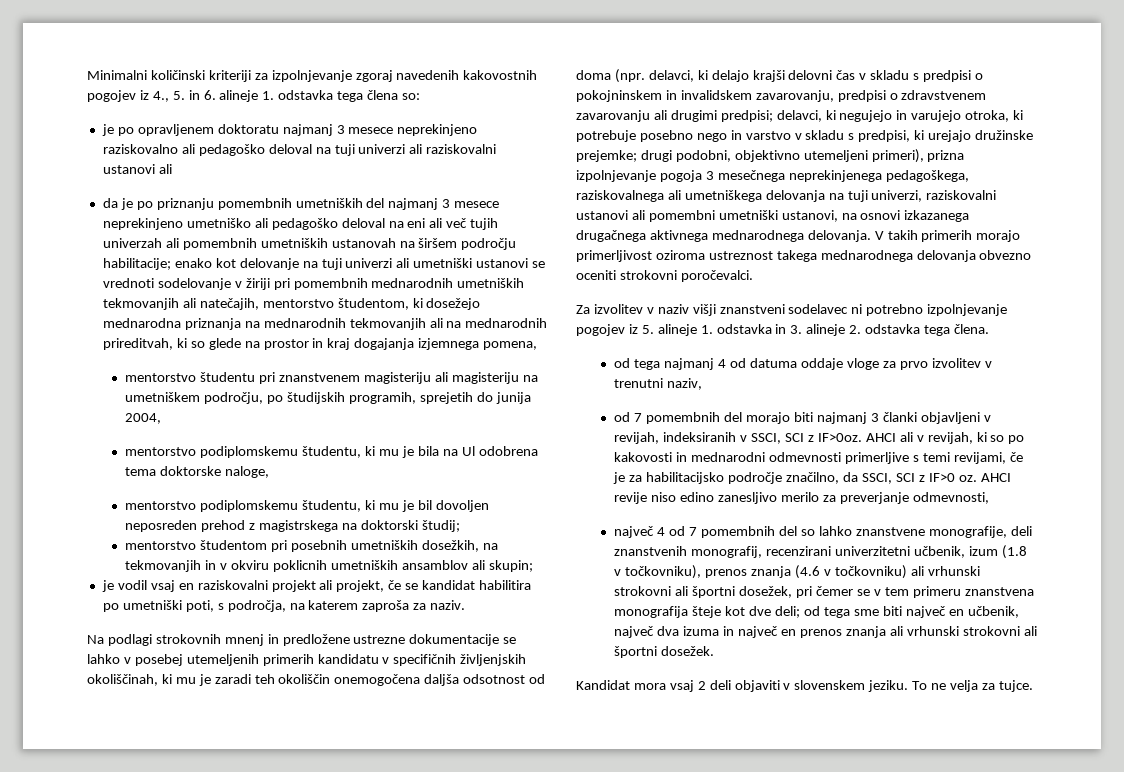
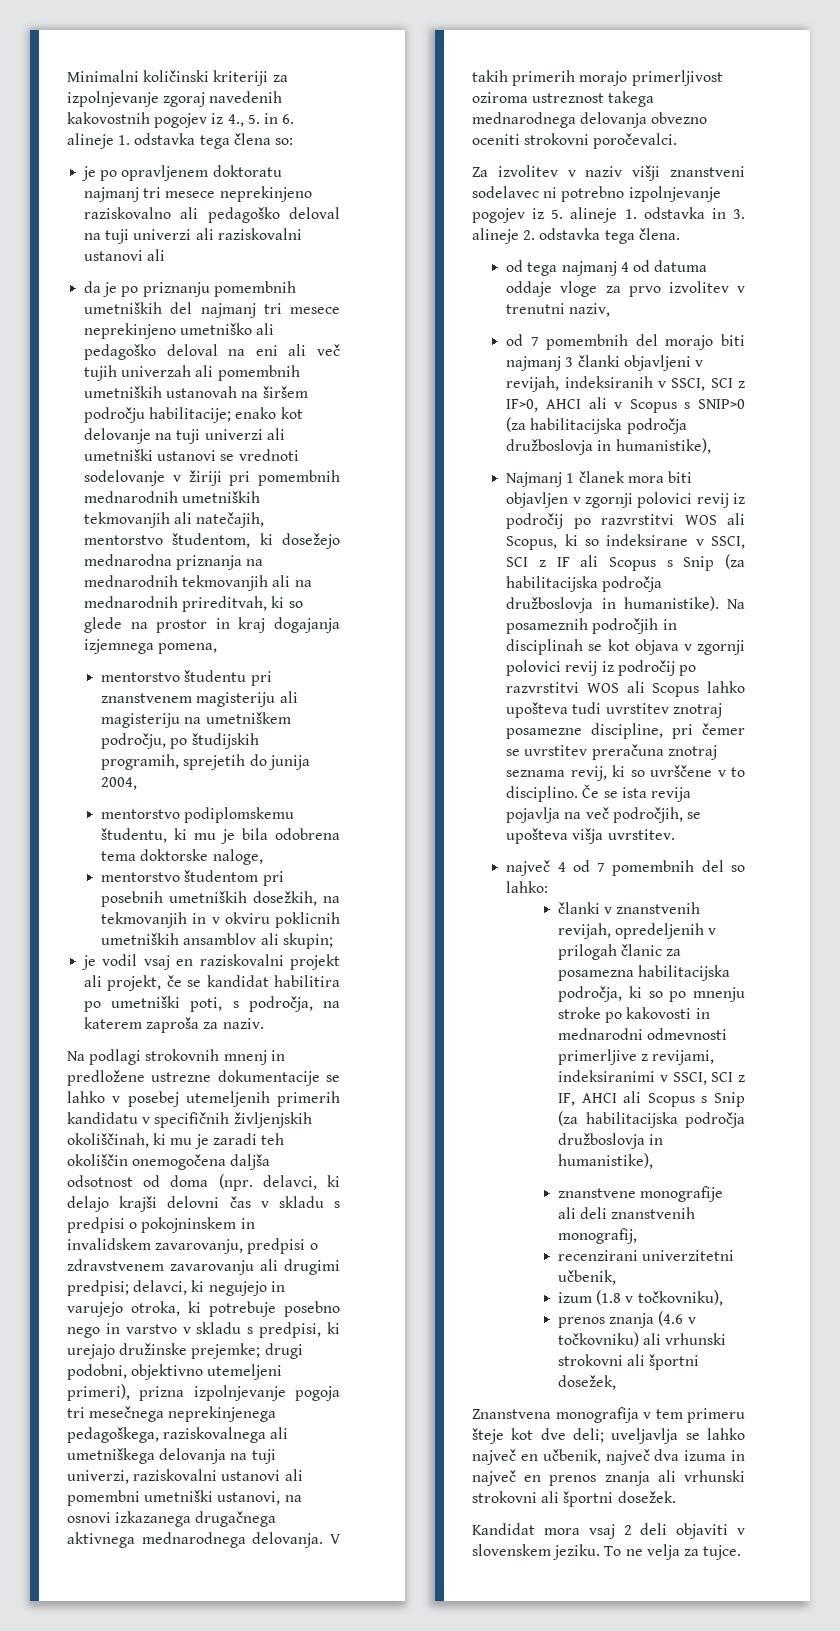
[336,125,345,134] 3 -> [143,187,162,198] tri
[442,199,451,208] 3 -> [263,303,282,314] tri
[442,446,475,456] na Ul -> (269, 834) none
[125,500,489,512] [125,520,460,532] // mentorstvo podiplomskemu študentu, ki mu je bil dovoljen neposreden prehod z magistrskega na doktorski študij; -> (263, 857) none
[705,171,714,180] 3 -> [67,1407,85,1418] tri
[817,433,862,442] IF>0oz. -> [506,399,539,412] IF>0,
[927,432,1025,444] [614,452,1023,464] [613,472,1011,484] [614,492,989,504] revijah, ki so po kakovosti in mednarodni odmevnosti primerljive s temi revijami, če je za habilitacijsko področje značilno, da SSCI, SCI z IF>0 oz. AHCI revije niso edino zanesljivo merilo za preverjanje odmevnosti, -> [629,399,745,413] [506,417,687,434] [506,438,711,455] [506,471,693,487] [506,492,745,508] [506,513,745,529] [506,534,745,550] [506,554,745,571] [506,576,663,592] [506,596,745,613] [506,618,677,634] [506,639,745,655] [506,660,697,676] [506,681,745,697] [506,702,722,718] [506,723,745,739] [506,744,717,760] [506,765,745,781] [506,784,692,802] [506,807,702,823] [506,828,675,844] Scopus s SNIP>0 (za habilitacijska področja družboslovja in humanistike), // Najmanj 1 članek mora biti objavljen v zgornji polovici revij iz področij po razvrstitvi WOS ali Scopus, ki so indeksirane v SSCI, SCI z IF ali Scopus s Snip (za habilitacijska področja družboslovja in humanistike). Na posameznih področjih in disciplinah se kot objava v zgornji polovici revij iz področij po razvrstitvi WOS ali Scopus lahko upošteva tudi uvrstitev znotraj posamezne discipline, pri čemer se uvrstitev preračuna znotraj seznama revij, ki so uvrščene v to disciplino. Če se ista revija pojavlja na več področjih, se upošteva višja uvrstitev.
[818,526,1007,538] lahko znanstvene monografije, -> [506,881,549,893] [558,902,701,914] [558,923,717,939] [558,944,682,960] [558,965,731,981] [558,986,745,1002] [558,1007,710,1023] [558,1028,728,1040] [558,1049,715,1065] [558,1070,745,1085] [558,1091,745,1107] [558,1111,745,1128] [558,1133,664,1149] [558,1153,654,1169] [558,1186,724,1202] [558,1207,577,1219] lahko: // članki v znanstvenih revijah, opredeljenih v prilogah članic za posamezna habilitacijska področja, ki so po mnenju stroke po kakovosti in mednarodni odmevnosti primerljive z revijami, indeksiranimi v SSCI, SCI z IF, AHCI ali Scopus s Snip (za habilitacijska področja družboslovja in humanistike), // znanstvene monografije ali
(763, 552) none -> (638, 1236) //
(966, 552) none -> (617, 1277) //
(702, 572) none -> (723, 1298) //
[796,586,870,598] pri čemer se -> [472,1407,639,1423] // Znanstvena monografija
[964,587,1034,596] [614,606,689,618] znanstvena monografija -> (745, 1415) none
[804,606,902,618] od tega sme biti -> [611,1428,745,1444] uveljavlja se lahko

